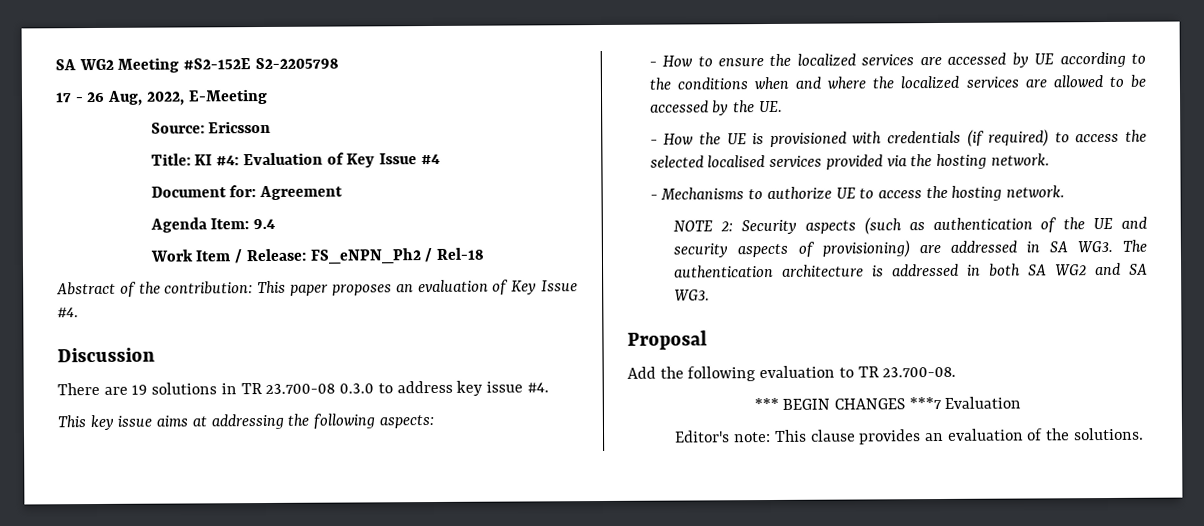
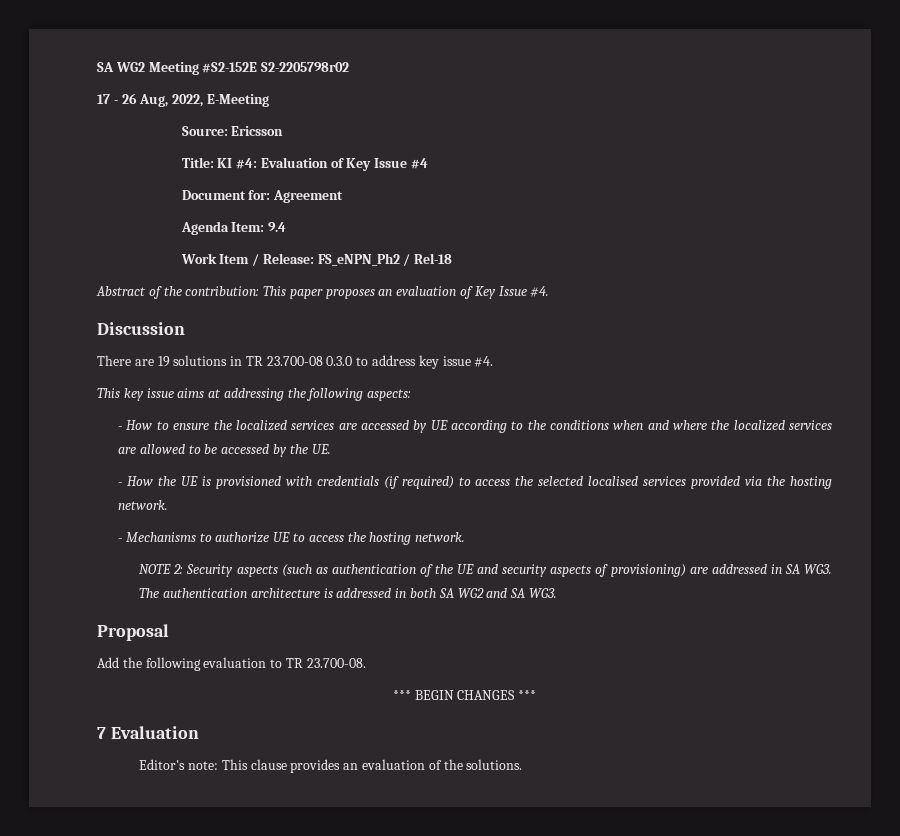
[254,57,339,70] S2-2205798 -> [261,62,350,72] S2-2205798r02
[908,396,942,410] ***7 -> [518,690,537,700] [97,727,106,739] *** // 7

